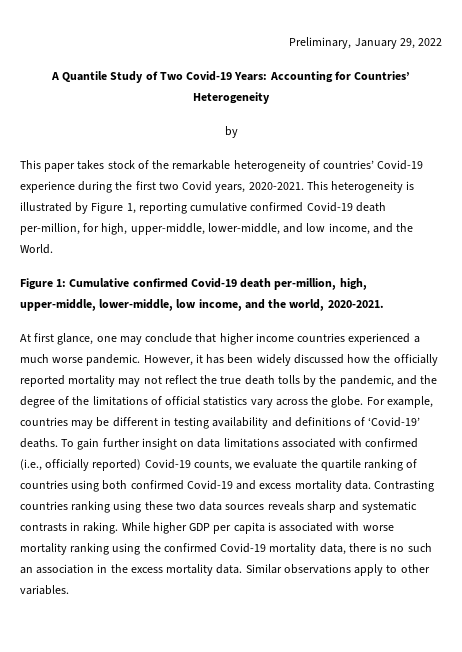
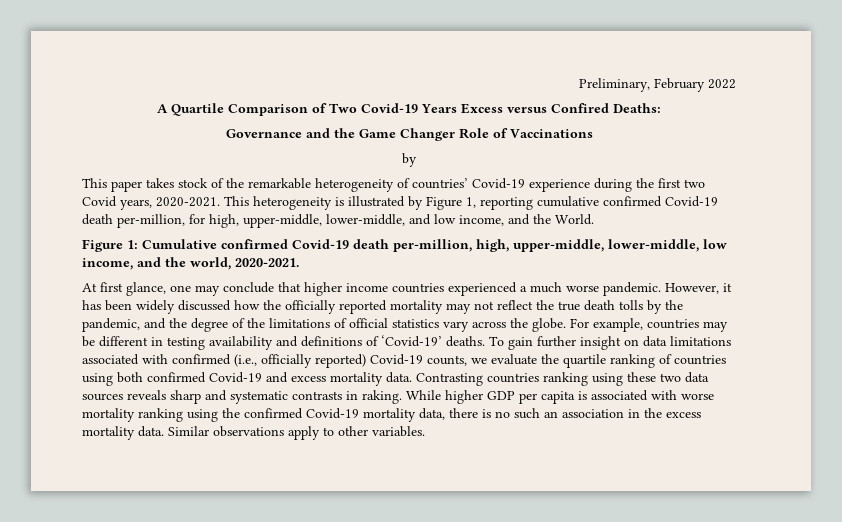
[354,38,415,49] January 29, -> [654,78,705,92] February
[62,71,144,83] Quantile Study -> [171,103,308,116] Quartile Comparison
[234,71,411,83] [193,92,270,104] Years: Accounting for Countries’ Heterogeneity -> [421,103,661,114] [225,128,593,141] Years Excess versus Confired Deaths: // Governance and the Game Changer Role of Vaccinations

